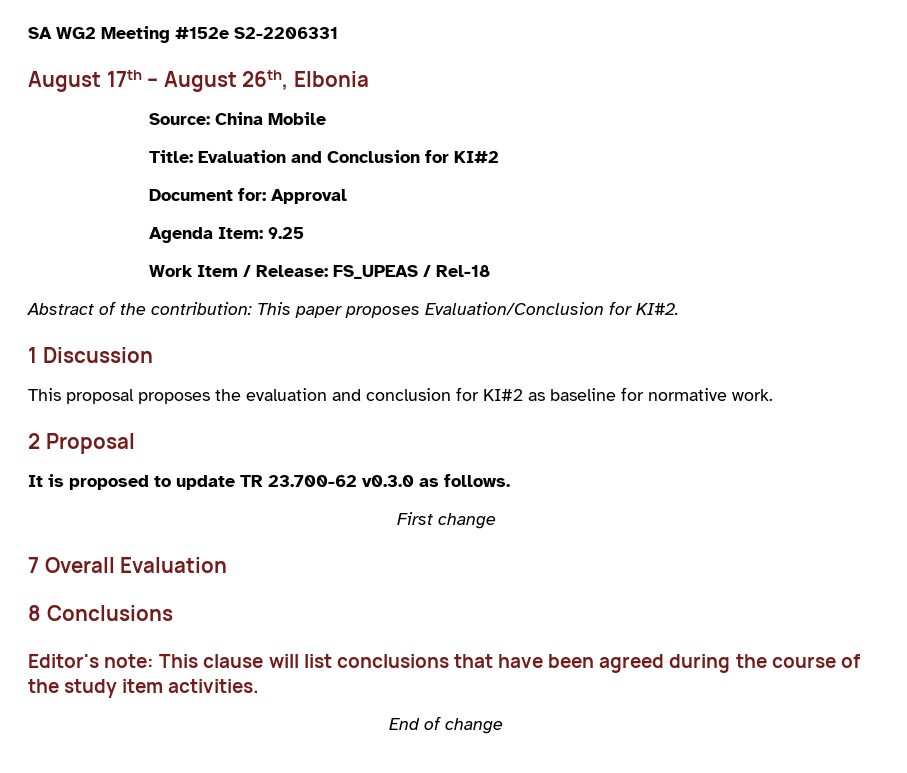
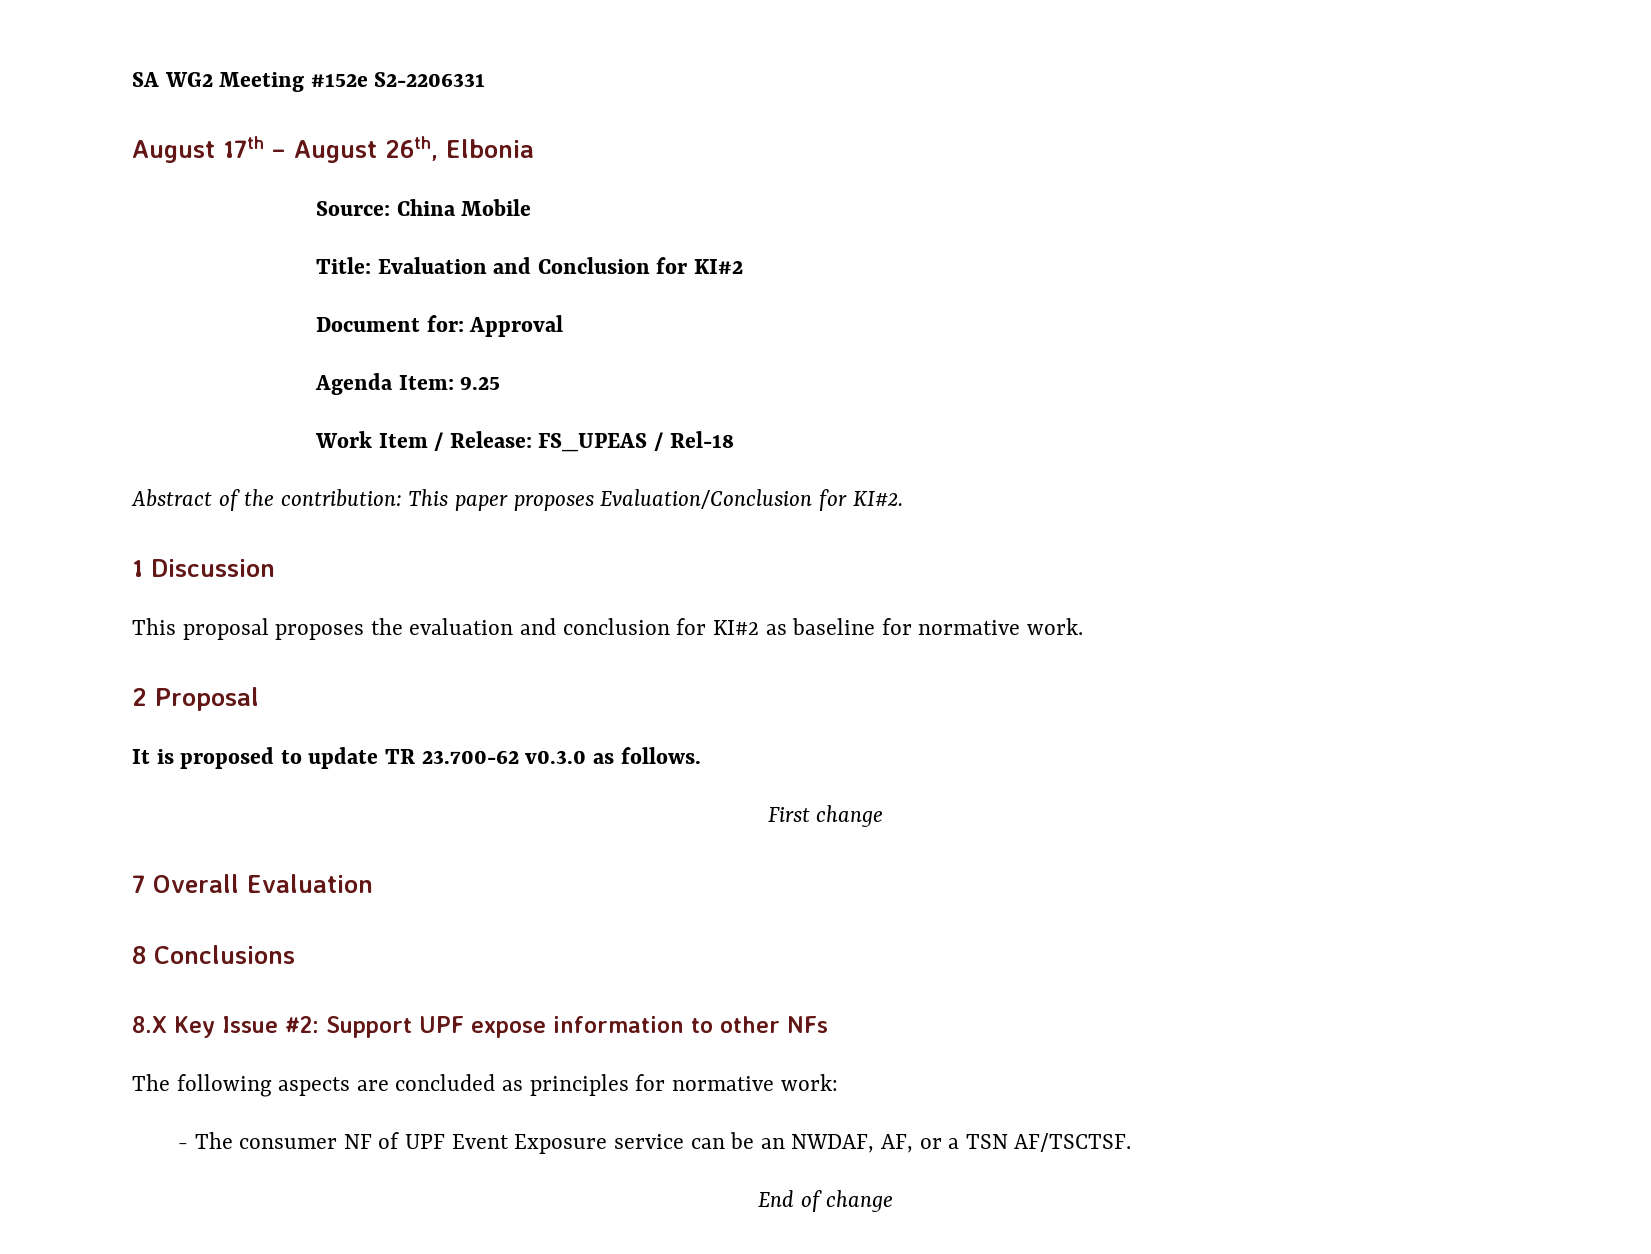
[28,654,860,673] [28,679,260,698] Editor's note: This clause will list conclusions that have been agreed during the course of the study item activities. -> [132,1016,828,1038] [132,1074,838,1097] [177,1132,1132,1154] 8.X Key Issue #2: Support UPF expose information to other NFs // The following aspects are concluded as principles for normative work: // - The consumer NF of UPF Event Exposure service can be an NWDAF, AF, or a TSN AF/TSCTSF.

